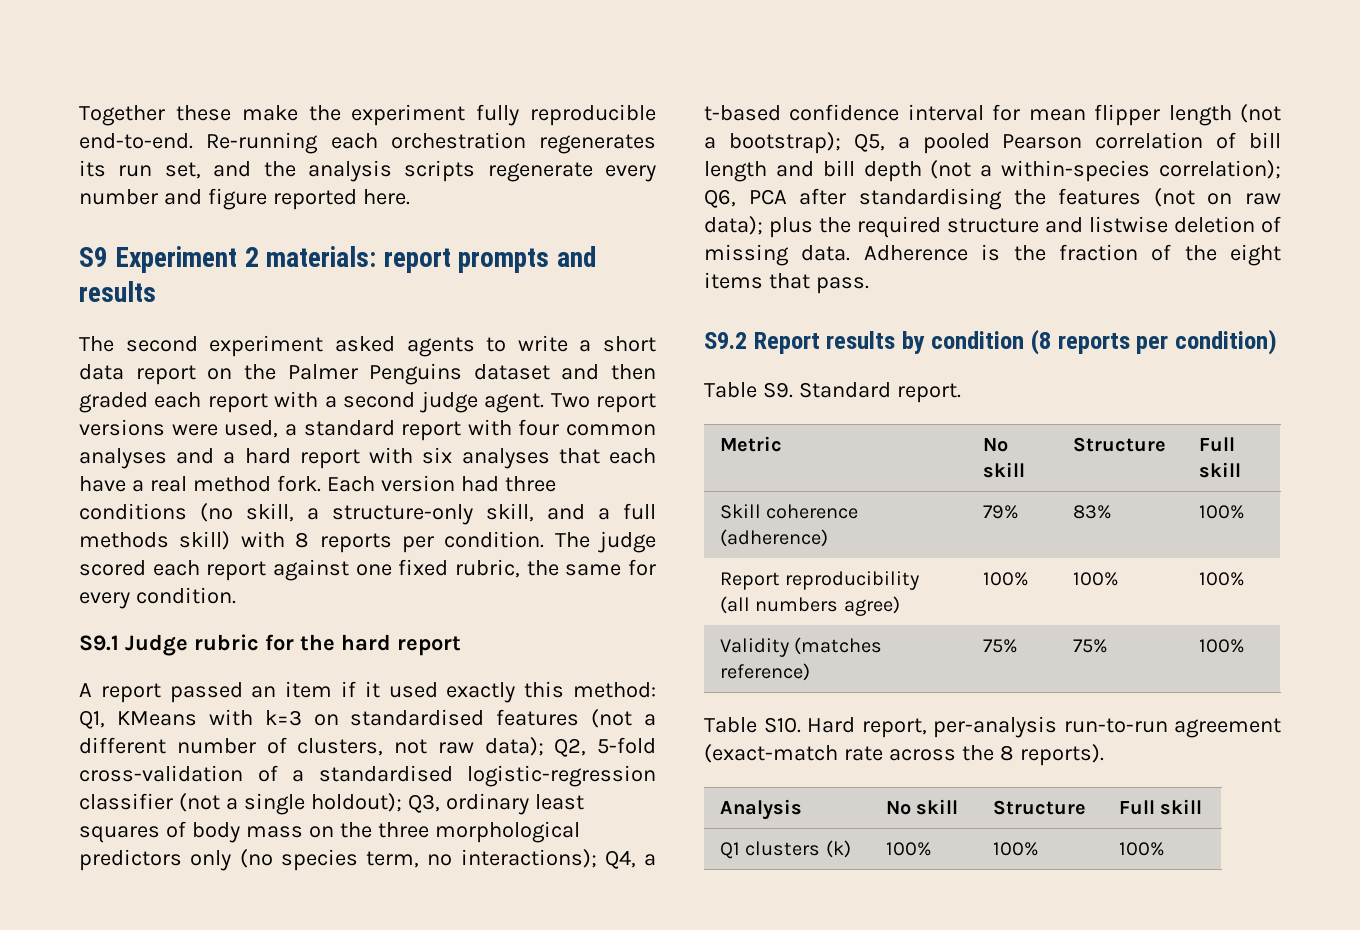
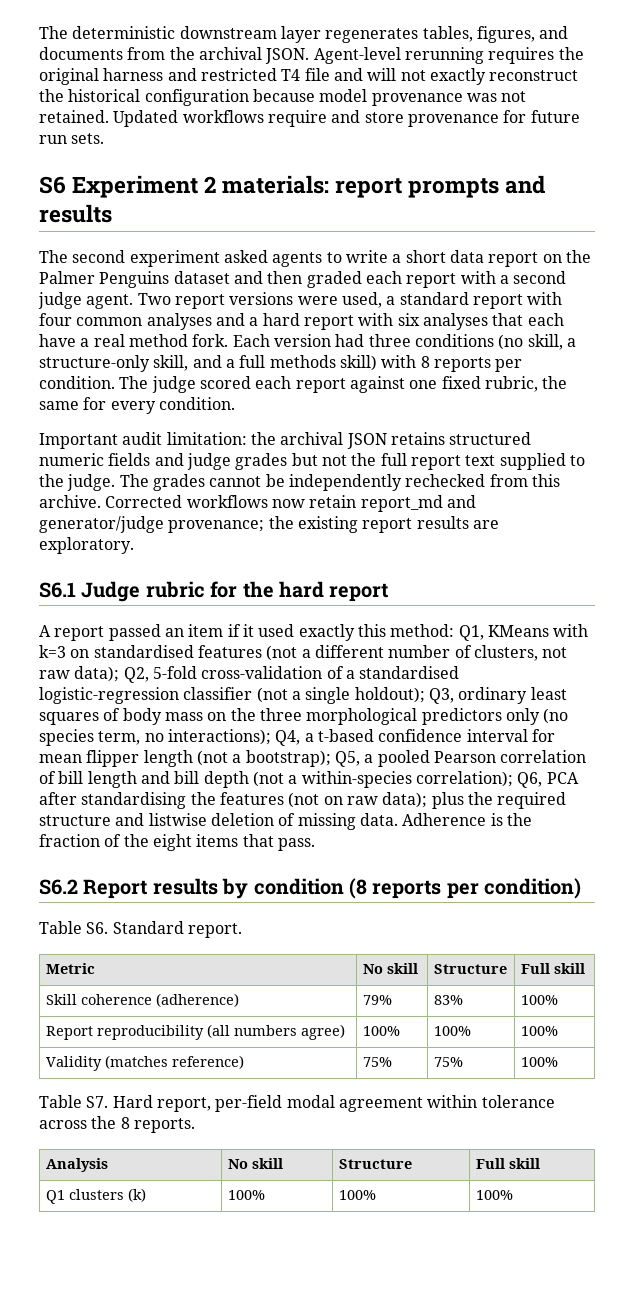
[79,104,656,126] [79,132,656,154] [79,160,656,182] [79,188,410,210] [79,247,108,267] Together these make the experiment fully reproducible end-to-end. Re-running each orchestration regenerates its run set, and the analysis scripts regenerate every number and figure reported here. // S9 -> [39,26,569,43] [39,47,584,64] [39,68,579,85] [39,89,527,106] [39,110,580,127] [39,133,105,144] [39,176,66,194] The deterministic downstream layer regenerates tables, figures, and documents from the archival JSON. Agent-level rerunning requires the original harness and restricted T4 file and will not exactly reconstruct the historical configuration because model provenance was not retained. Updated workflows require and store provenance for future run sets. // S6
[79,635,119,651] S9.1 -> [39,432,532,449] [39,453,585,470] [39,474,560,491] [39,495,476,512] [39,516,499,533] [39,537,134,554] [39,582,76,598] Important audit limitation: the archival JSON retains structured numeric fields and judge grades but not the full report text supplied to the judge. The grades cannot be independently rechecked from this archive. Corrected workflows now retain report_md and generator/judge provenance; the existing report results are exploratory. // S6.1
[704,332,747,349] S9.2 -> [39,879,78,895] S6.2
[762,382,793,398] S9. -> [86,922,109,934] S6.
[763,717,801,733] S10. -> [86,1096,109,1108] S7.
[933,716,1281,738] [704,744,883,763] per-analysis run-to-run agreement (exact-match rate -> [215,1095,555,1112] per-field modal agreement within tolerance
[1019,744,1104,766] reports). -> [133,1118,195,1133] reports.

